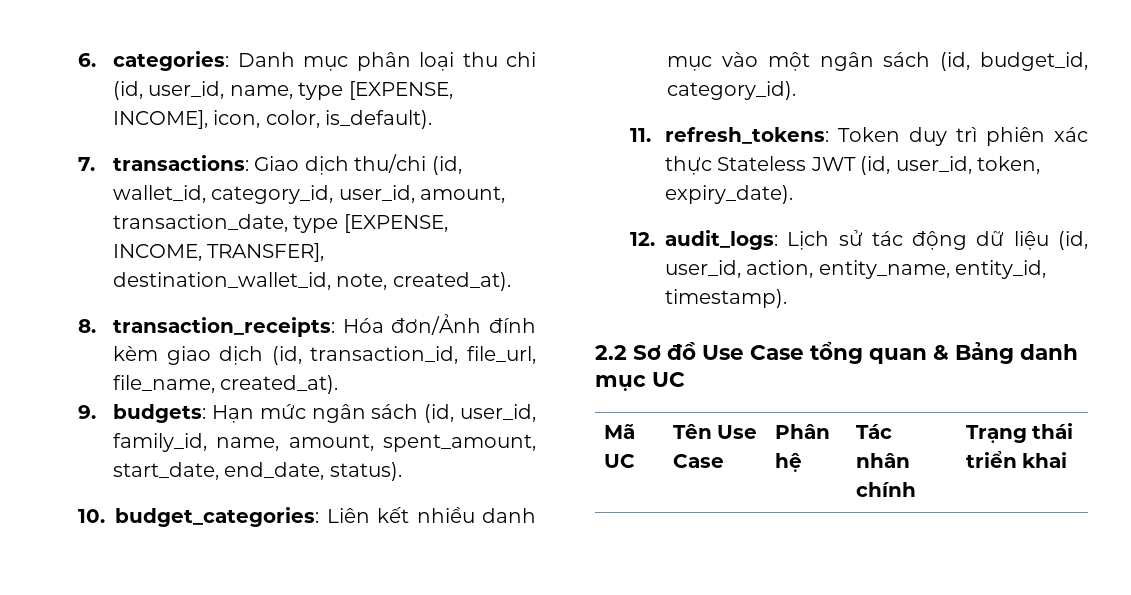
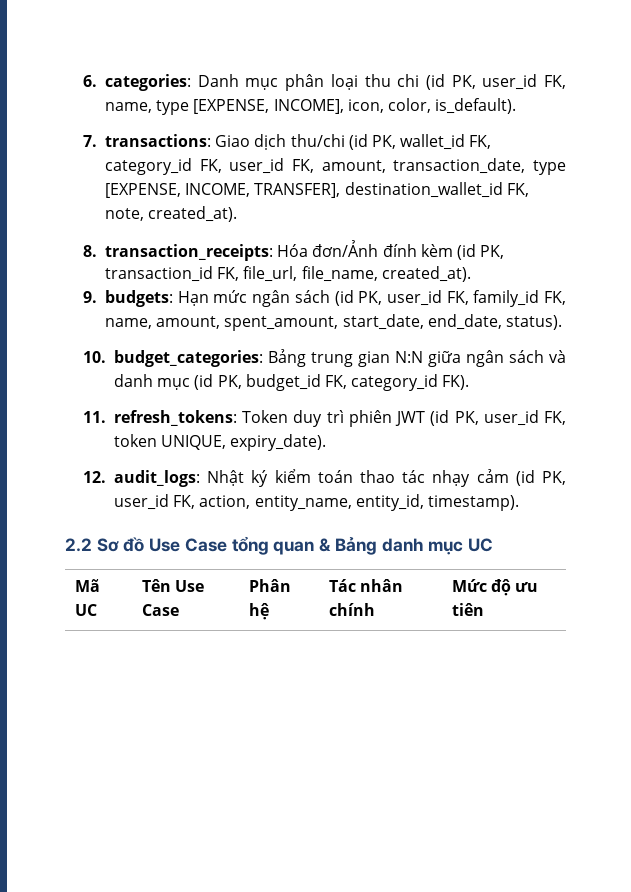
[112,81,225,100] (id, user_id, -> [425,74,566,90] (id PK, user_id FK,
[431,156,462,175] [112,185,415,204] (id, wallet_id, category_id, user_id, -> [348,134,492,150] [105,158,315,175] (id PK, wallet_id FK, category_id FK, user_id FK,
[112,272,331,290] destination_wallet_id, -> [344,182,529,198] destination_wallet_id FK,
[166,346,459,365] giao dịch (id, transaction_id, -> [456,244,505,260] [105,266,240,282] (id PK, transaction_id FK,
[424,404,537,423] [112,433,207,452] (id, user_id, family_id, -> [334,290,566,307] (id PK, user_id FK, family_id FK,
[326,507,536,523] [666,52,1088,71] [666,81,796,100] Liên kết nhiều danh mục vào một ngân sách (id, budget_id, category_id). -> [268,349,567,367] [114,374,470,391] Bảng trung gian N:N giữa ngân sách và danh mục (id PK, budget_id FK, category_id FK).
[1054,127,1088,142] [664,156,1040,175] [664,185,793,204] [629,230,1088,250] [664,260,741,278] xác thực Stateless JWT (id, user_id, token, expiry_date). // 12. audit_logs: Lịch sử tác động dữ liệu (id, user_id, -> [395,410,566,426] [114,434,327,451] [83,469,566,487] [114,494,196,510] JWT (id PK, user_id FK, token UNIQUE, expiry_date). // 12. audit_logs: Nhật ký kiểm toán thao tác nhạy cảm (id PK, user_id FK,
[966,423,1074,443] [966,450,1068,468] Trạng thái triển khai -> [451,579,539,596] [451,603,484,616] Mức độ ưu tiên

